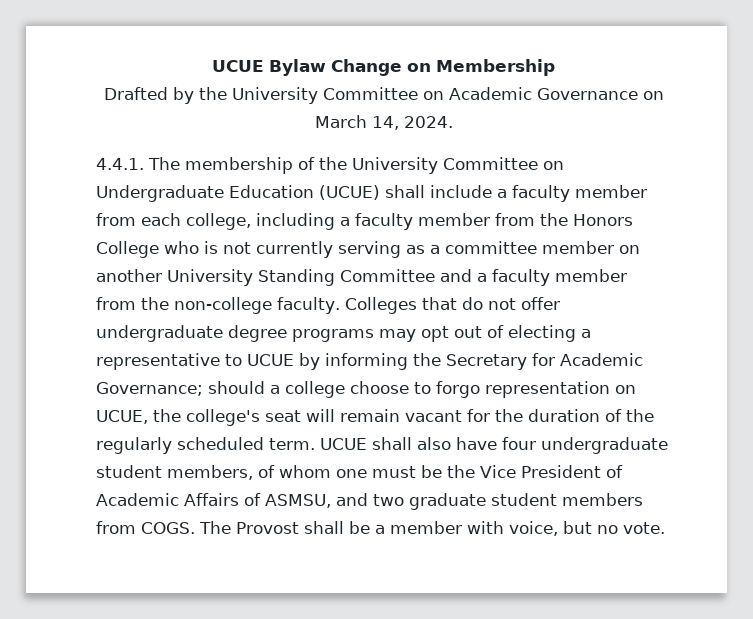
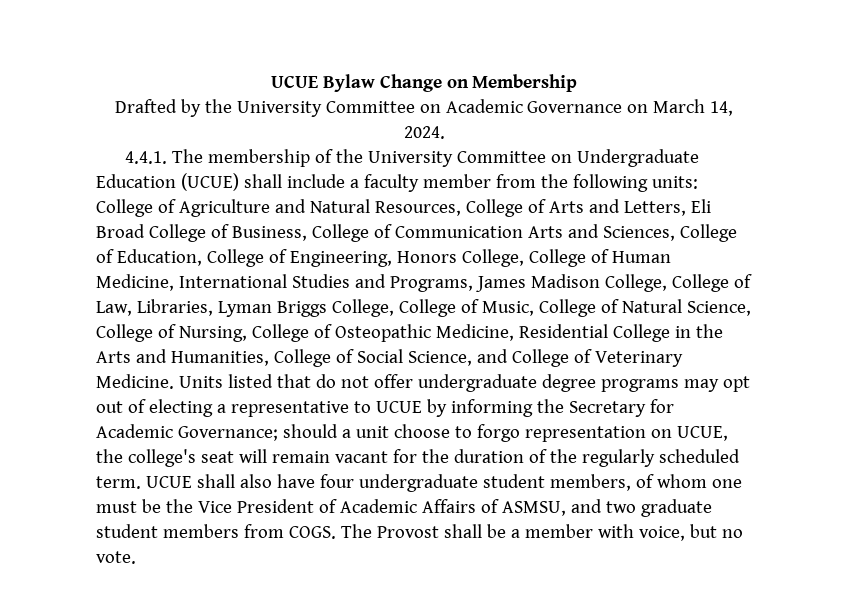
[141,213,633,230] [96,241,640,258] [96,269,627,286] [96,297,417,314] each college, including a faculty member from the Honors College who is not currently serving as a committee member on another University Standing Committee and a faculty member from the non-college faculty. Colleges -> [540,174,698,192] [96,199,711,217] [96,224,737,242] [96,249,671,267] [96,274,752,292] [96,299,751,317] [96,324,723,342] [96,349,683,367] [96,374,273,389] the following units: College of Agriculture and Natural Resources, College of Arts and Letters, Eli Broad College of Business, College of Communication Arts and Sciences, College of Education, College of Engineering, Honors College, College of Human Medicine, International Studies and Programs, James Madison College, College of Law, Libraries, Lyman Briggs College, College of Music, College of Natural Science, College of Nursing, College of Osteopathic Medicine, Residential College in the Arts and Humanities, College of Social Science, and College of Veterinary Medicine. Units listed
[285,381,345,398] college -> [355,426,389,438] unit

